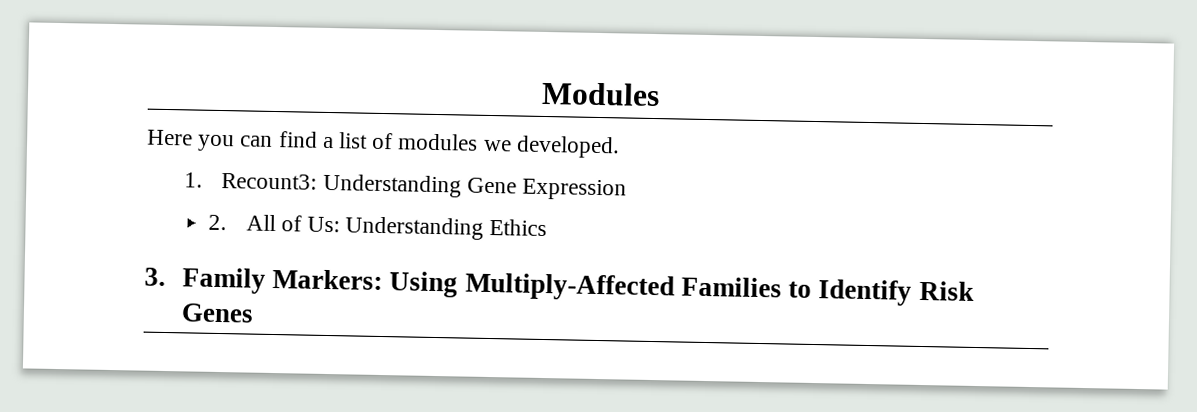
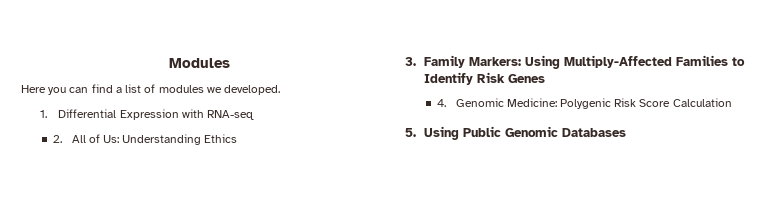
[221,173,517,198] Recount3: Understanding Gene -> [58,109,117,118] Differential
(627, 189) none -> [181,109,255,120] with RNA-seq
(254, 313) none -> [436,98,732,109] [405,126,626,140] // 4. Genomic Medicine: Polygenic Risk Score Calculation // 5. Using Public Genomic Databases

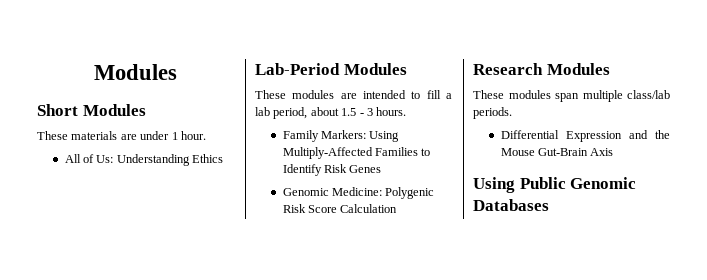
[168,58,230,68] [21,84,281,95] [39,109,255,120] [52,135,62,143] Modules // Here you can find a list of modules we developed. // 1. Differential Expression with RNA-seq // 2. -> [94,64,177,80] [37,104,146,116] [37,131,206,140] Modules // Short Modules // These materials are under 1 hour. //
[405,57,416,66] 3. -> [255,63,407,75] [255,90,452,99] [255,107,407,119] Lab-Period Modules // These modules are intended to fill a lab period, about 1.5 - 3 hours. //
[436,99,446,107] 4. -> (382, 169) none
[405,128,416,137] 5. -> [473,63,610,75] [473,90,670,102] [473,107,512,119] [500,130,670,142] [500,148,614,156] Research Modules // These modules span multiple class/lab periods. // Differential Expression and the Mouse Gut-Brain Axis //

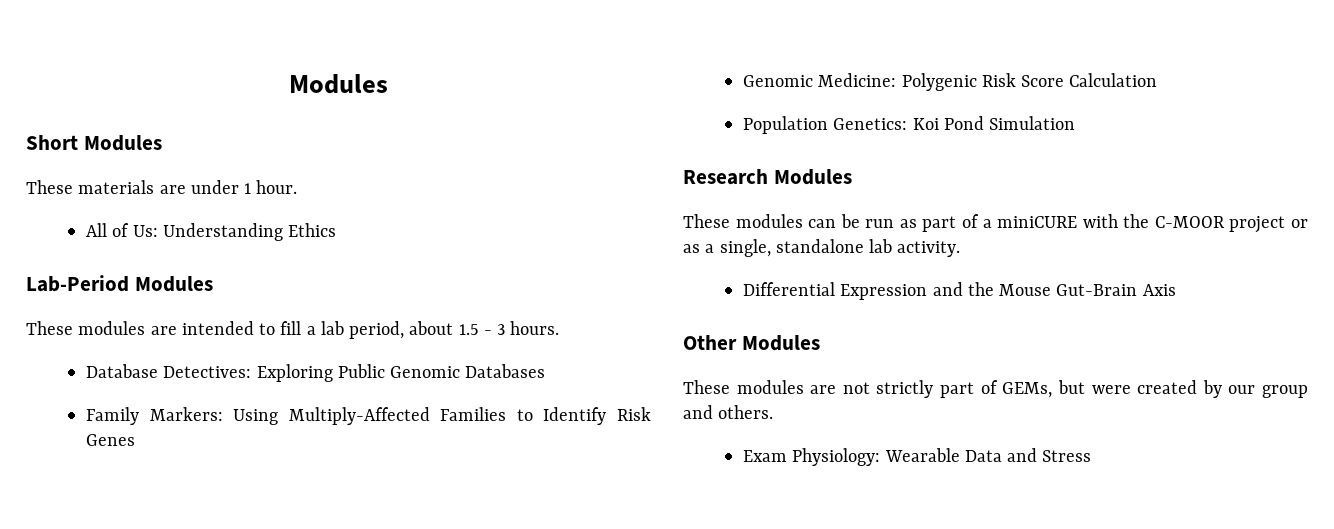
(407, 111) none -> [86,364,546,382] // Database Detectives: Exploring Public Genomic Databases
(398, 208) none -> [743,116,1076,134] // Population Genetics: Koi Pond Simulation
[555,90,670,102] [473,107,512,119] span multiple class/lab periods. -> [808,214,1308,233] [683,239,961,257] can be run as part of a miniCURE with the C-MOOR project or as a single, standalone lab activity.
[473,177,637,193] [473,199,549,211] Using Public Genomic Databases -> [683,335,820,351] [683,380,1308,398] [683,405,774,419] [743,448,1092,466] Other Modules // These modules are not strictly part of GEMs, but were created by our group and others. // Exam Physiology: Wearable Data and Stress

